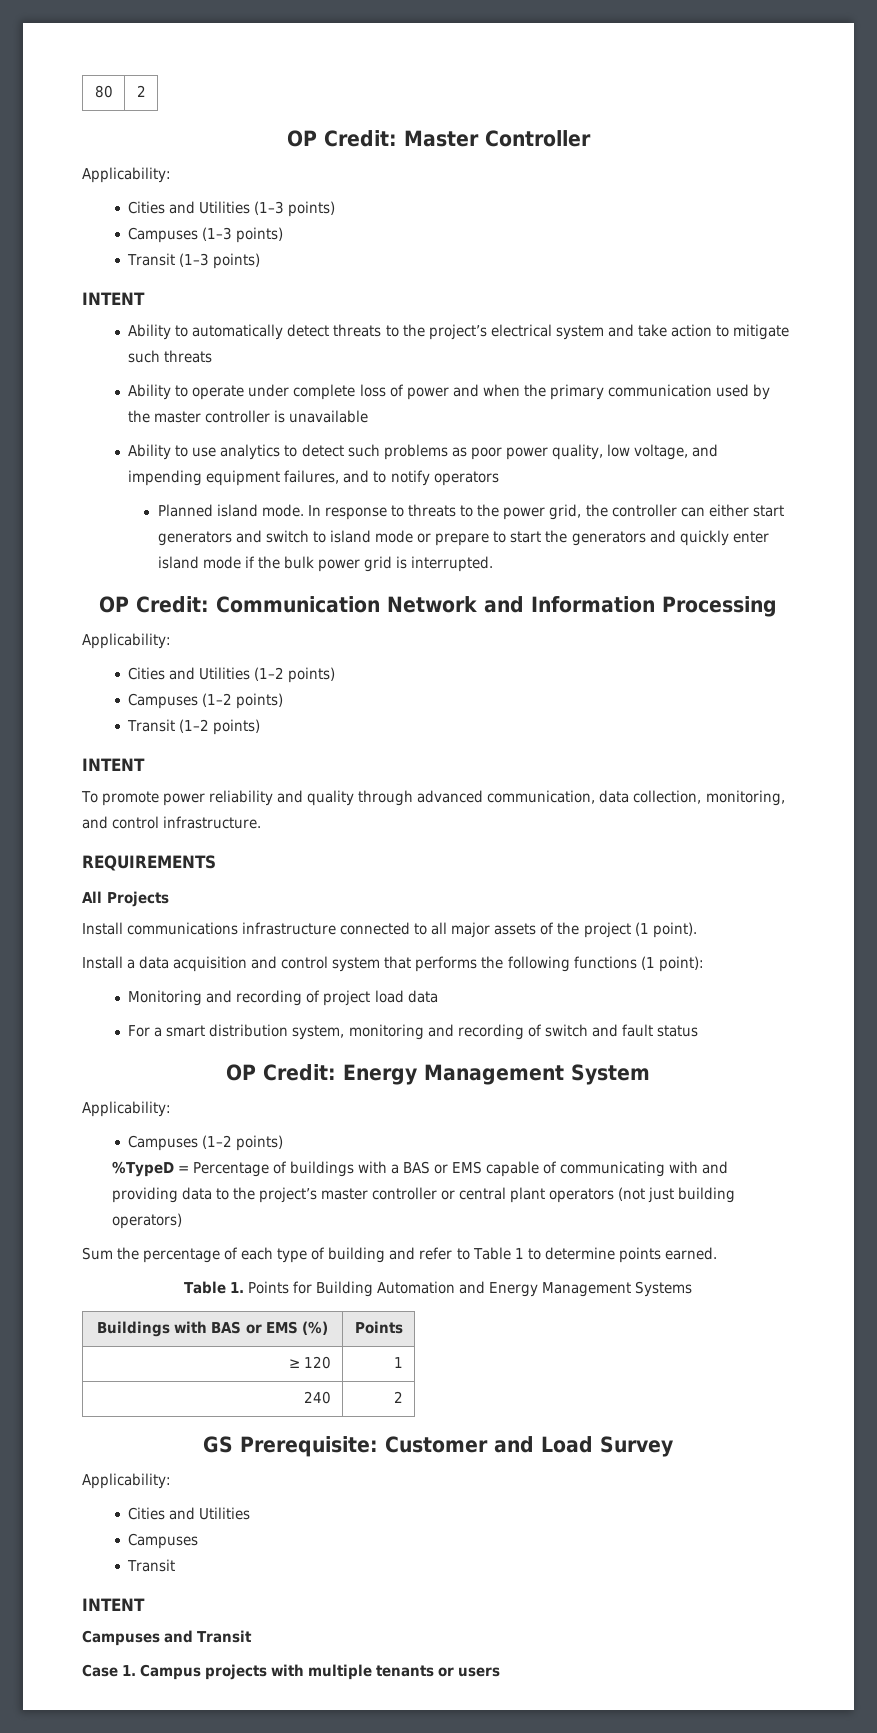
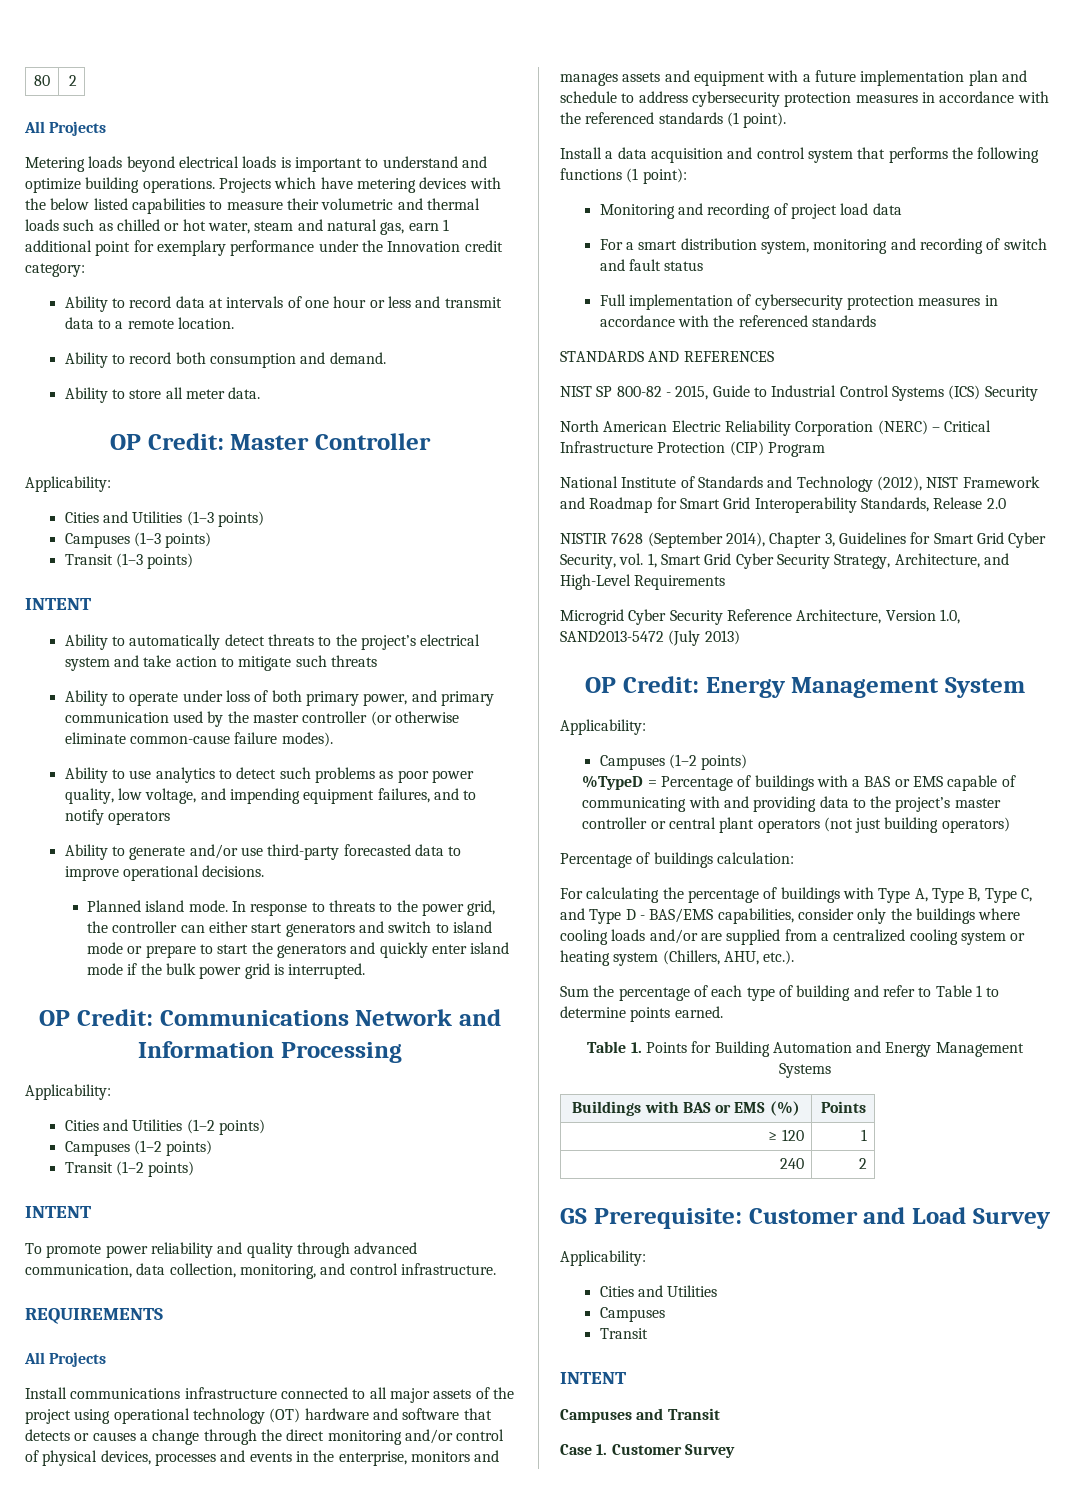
(147, 91) none -> [24,121,107,136] [25,156,487,172] [25,177,501,193] [25,198,480,214] [25,219,449,235] [25,240,503,256] [25,263,85,277] [64,296,502,312] [64,317,235,329] [64,352,386,368] [64,387,261,403] // All Projects // Metering loads beyond electrical loads is important to understand and optimize building operations. Projects which have metering devices with the below listed capabilities to measure their volumetric and thermal loads such as chilled or hot water, steam and natural gas, earn 1 additional point for exemplary performance under the Innovation credit category: // Ability to record data at intervals of one hour or less and transmit data to a remote location. // Ability to record both consumption and demand. // Ability to store all meter data.
[293,384,356,400] complete -> (223, 696) none
[406,384,546,400] power and when the -> [271,690,437,706] both primary power, and
[274,410,369,423] is unavailable -> [370,711,460,726] [64,732,333,747] (or otherwise eliminate common-cause failure modes).
(499, 478) none -> [64,844,462,860] [64,865,265,881] // Ability to generate and/or use third-party forecasted data to improve operational decisions.
[216,596,380,613] Communication -> [159,1010,349,1026] Communications
(631, 930) none -> [74,1408,492,1424] [25,1429,505,1445] [25,1450,500,1466] [560,70,1027,86] [560,91,1049,107] [560,112,723,124] using operational technology (OT) hardware and software that detects or causes a change through the direct monitoring and/or control of physical devices, processes and events in the enterprise, monitors and manages assets and equipment with a future implementation plan and schedule to address cybersecurity protection measures in accordance with the referenced standards
(698, 1031) none -> [599,294,998,310] [599,315,877,327] [560,351,774,362] [560,385,1038,401] [560,420,992,436] [560,441,825,457] [560,476,1040,492] [560,497,1006,513] [560,532,1047,548] [560,553,1009,569] [560,574,726,590] [560,609,960,625] [560,630,740,646] // Full implementation of cybersecurity protection measures in accordance with the referenced standards // STANDARDS AND REFERENCES // NIST SP 800-82 - 2015, Guide to Industrial Control Systems (ICS) Security // North American Electric Reliability Corporation (NERC) – Critical Infrastructure Protection (CIP) Program // National Institute of Standards and Technology (2012), NIST Framework and Roadmap for Smart Grid Interoperability Standards, Release 2.0 // NISTIR 7628 (September 2014), Chapter 3, Guidelines for Smart Grid Cyber Security, vol. 1, Smart Grid Cyber Security Strategy, Architecture, and High-Level Requirements // Microgrid Cyber Security Reference Architecture, Version 1.0, SAND2013-5472 (July 2013)
(182, 1221) none -> [560,852,794,868] [560,887,1032,903] [560,908,1021,924] [560,929,1026,945] [560,950,795,966] // Percentage of buildings calculation: // For calculating the percentage of buildings with Type A, Type B, Type C, and Type D - BAS/EMS capabilities, consider only the buildings where cooling loads and/or are supplied from a centralized cooling system or heating system (Chillers, AHU, etc.).
[140,1664,501,1680] Campus projects with multiple tenants or users -> [611,1444,735,1458] Customer Survey

